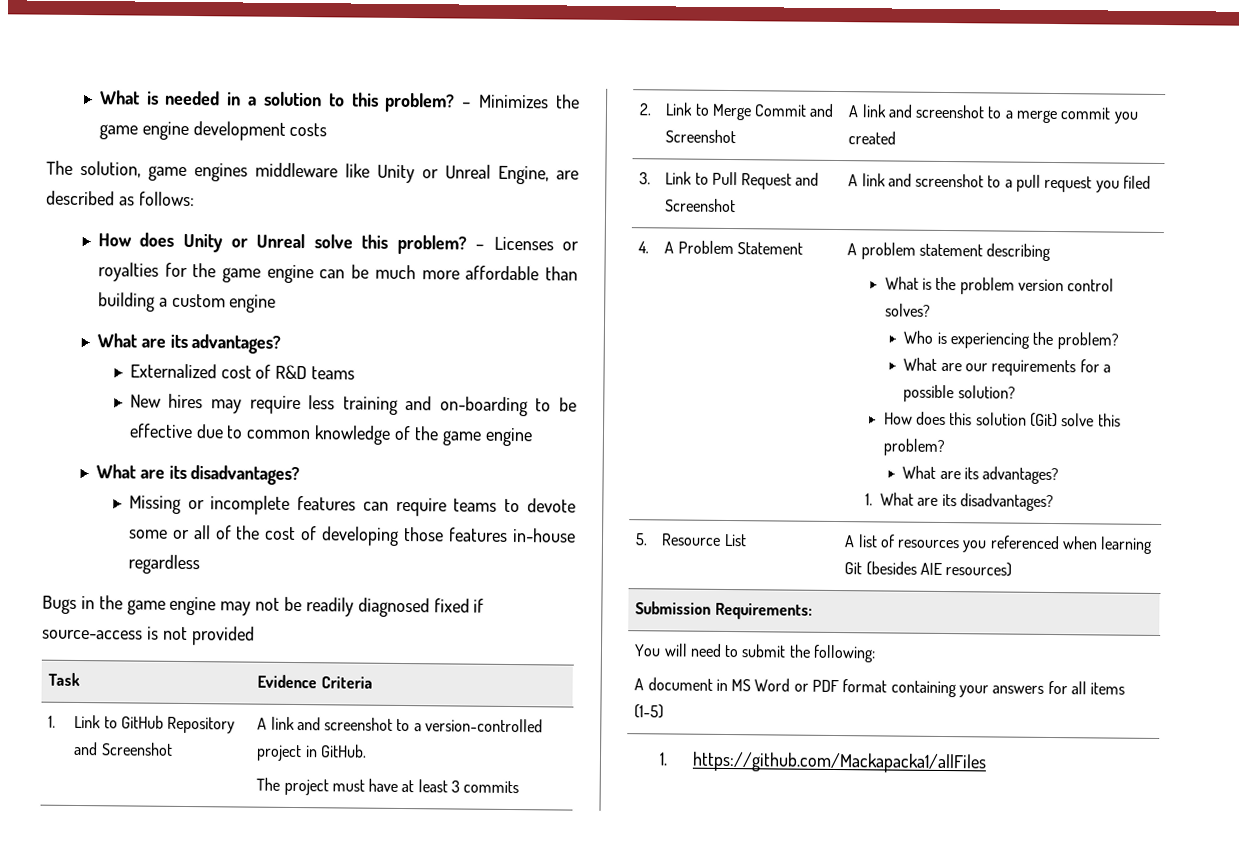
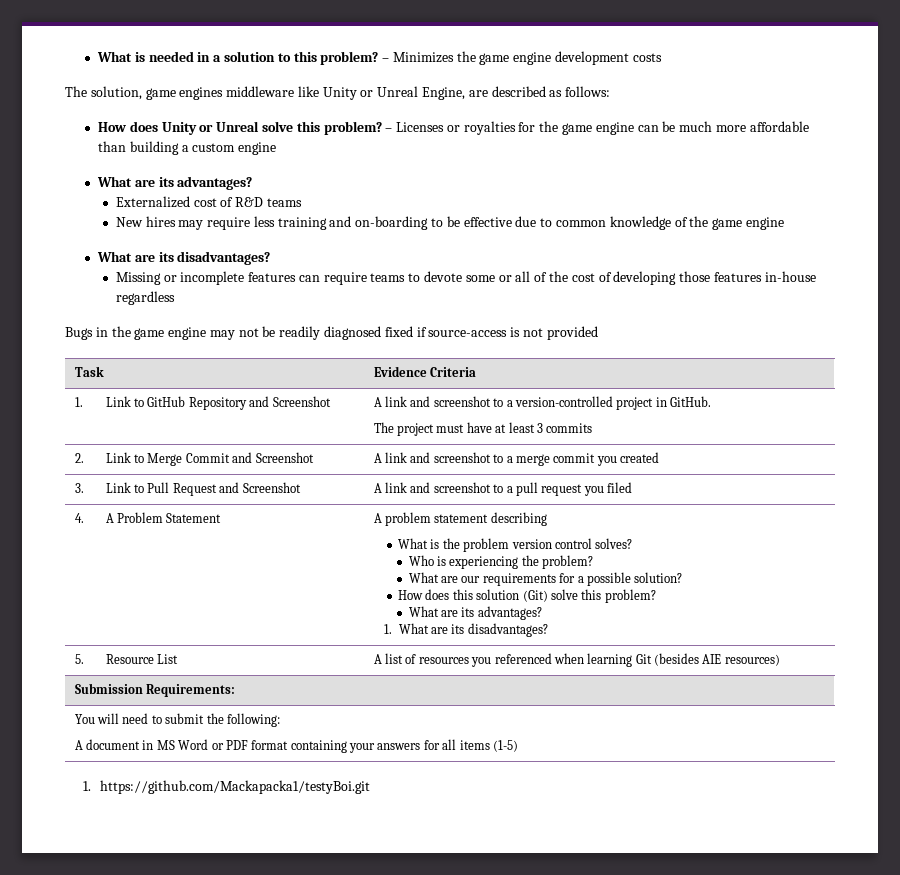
[691,751,987,774] https://github.com/Mackapacka1/allFiles -> [100,780,371,794] https://github.com/Mackapacka1/testyBoi.git

